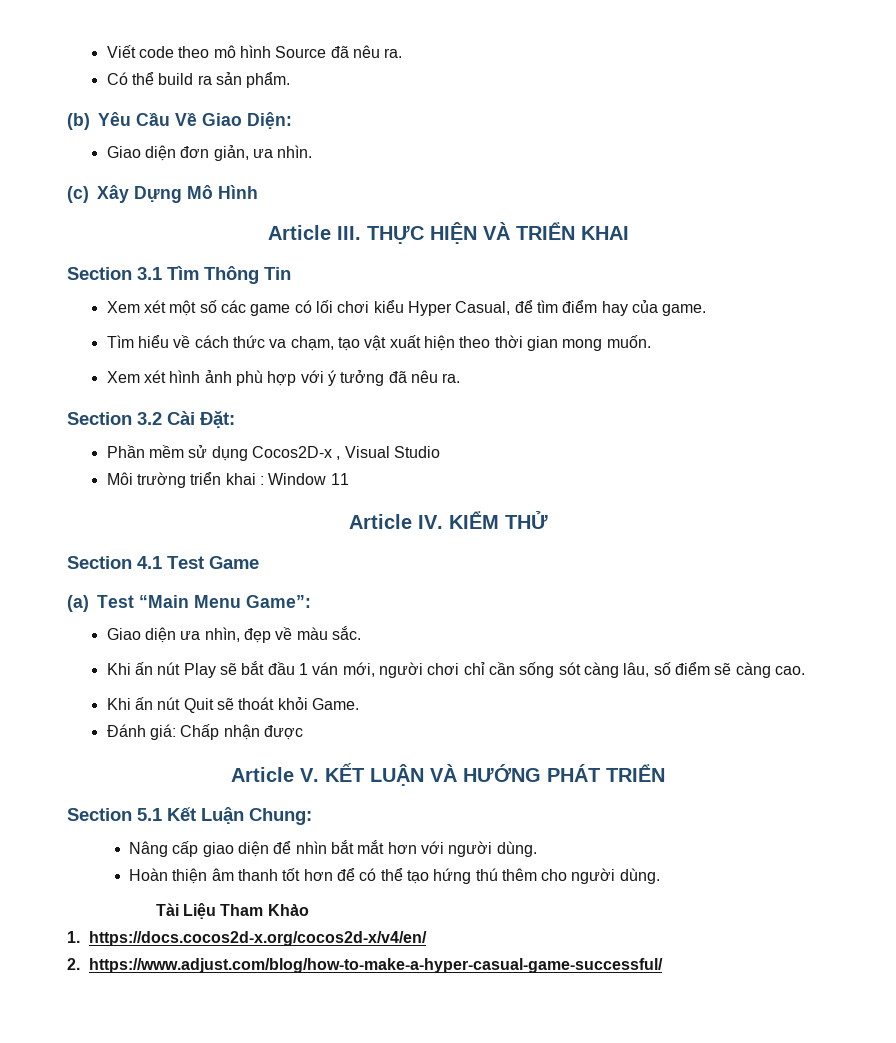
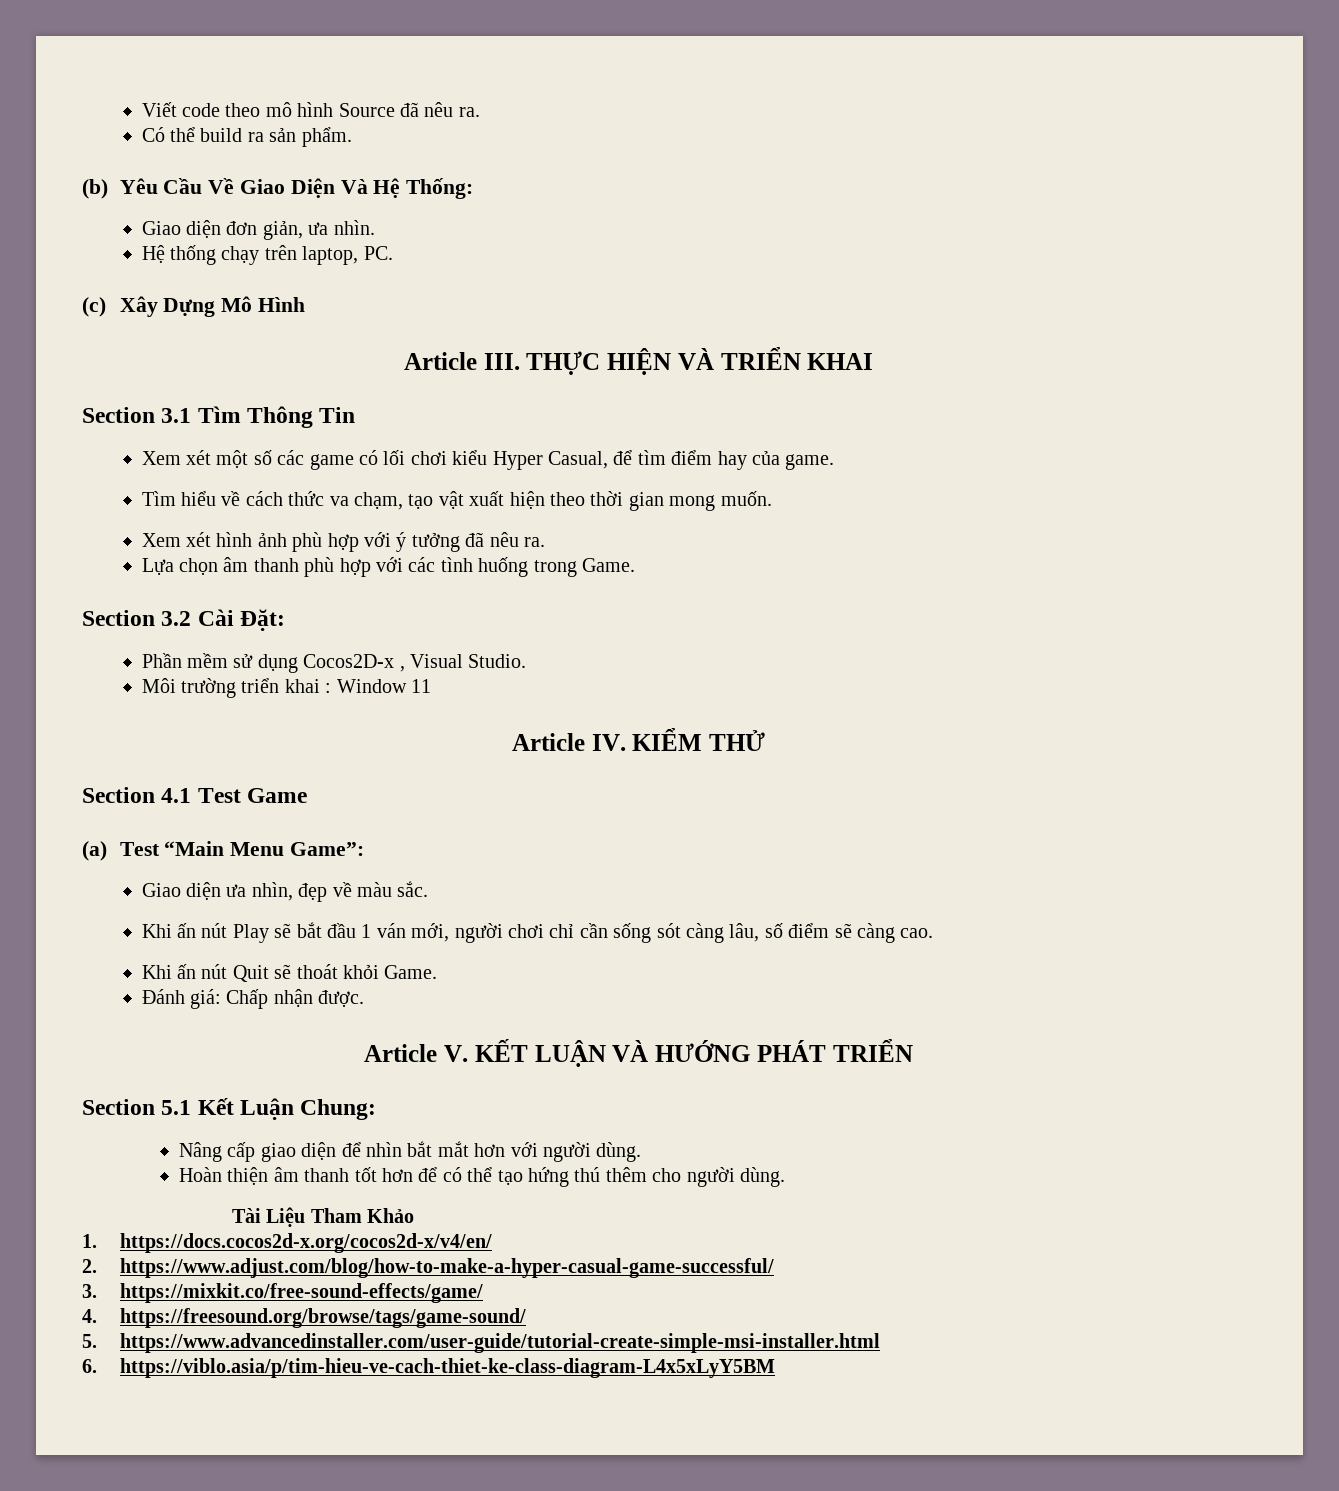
[247,112,292,129] Diện: -> [290,178,474,199] Diện Và Hệ Thống:
(313, 151) none -> [141,245,393,265] // Hệ thống chạy trên laptop, PC.
(461, 378) none -> [141,557,635,577] // Lựa chọn âm thanh phù hợp với các tình huống trong Game.
[394,446,441,458] Studio -> [468,654,527,668] Studio.
[264,725,304,740] được -> [318,990,365,1007] được.
(664, 965) none -> [82,1283,483,1303] [82,1308,526,1328] [82,1333,880,1353] [82,1358,775,1378] // 3. https://mixkit.co/free-sound-effects/game/ // 4. https://freesound.org/browse/tags/game-sound/ // 5. https://www.advancedinstaller.com/user-guide/tutorial-create-simple-msi-installer.html // 6. https://viblo.asia/p/tim-hieu-ve-cach-thiet-ke-class-diagram-L4x5xLyY5BM

